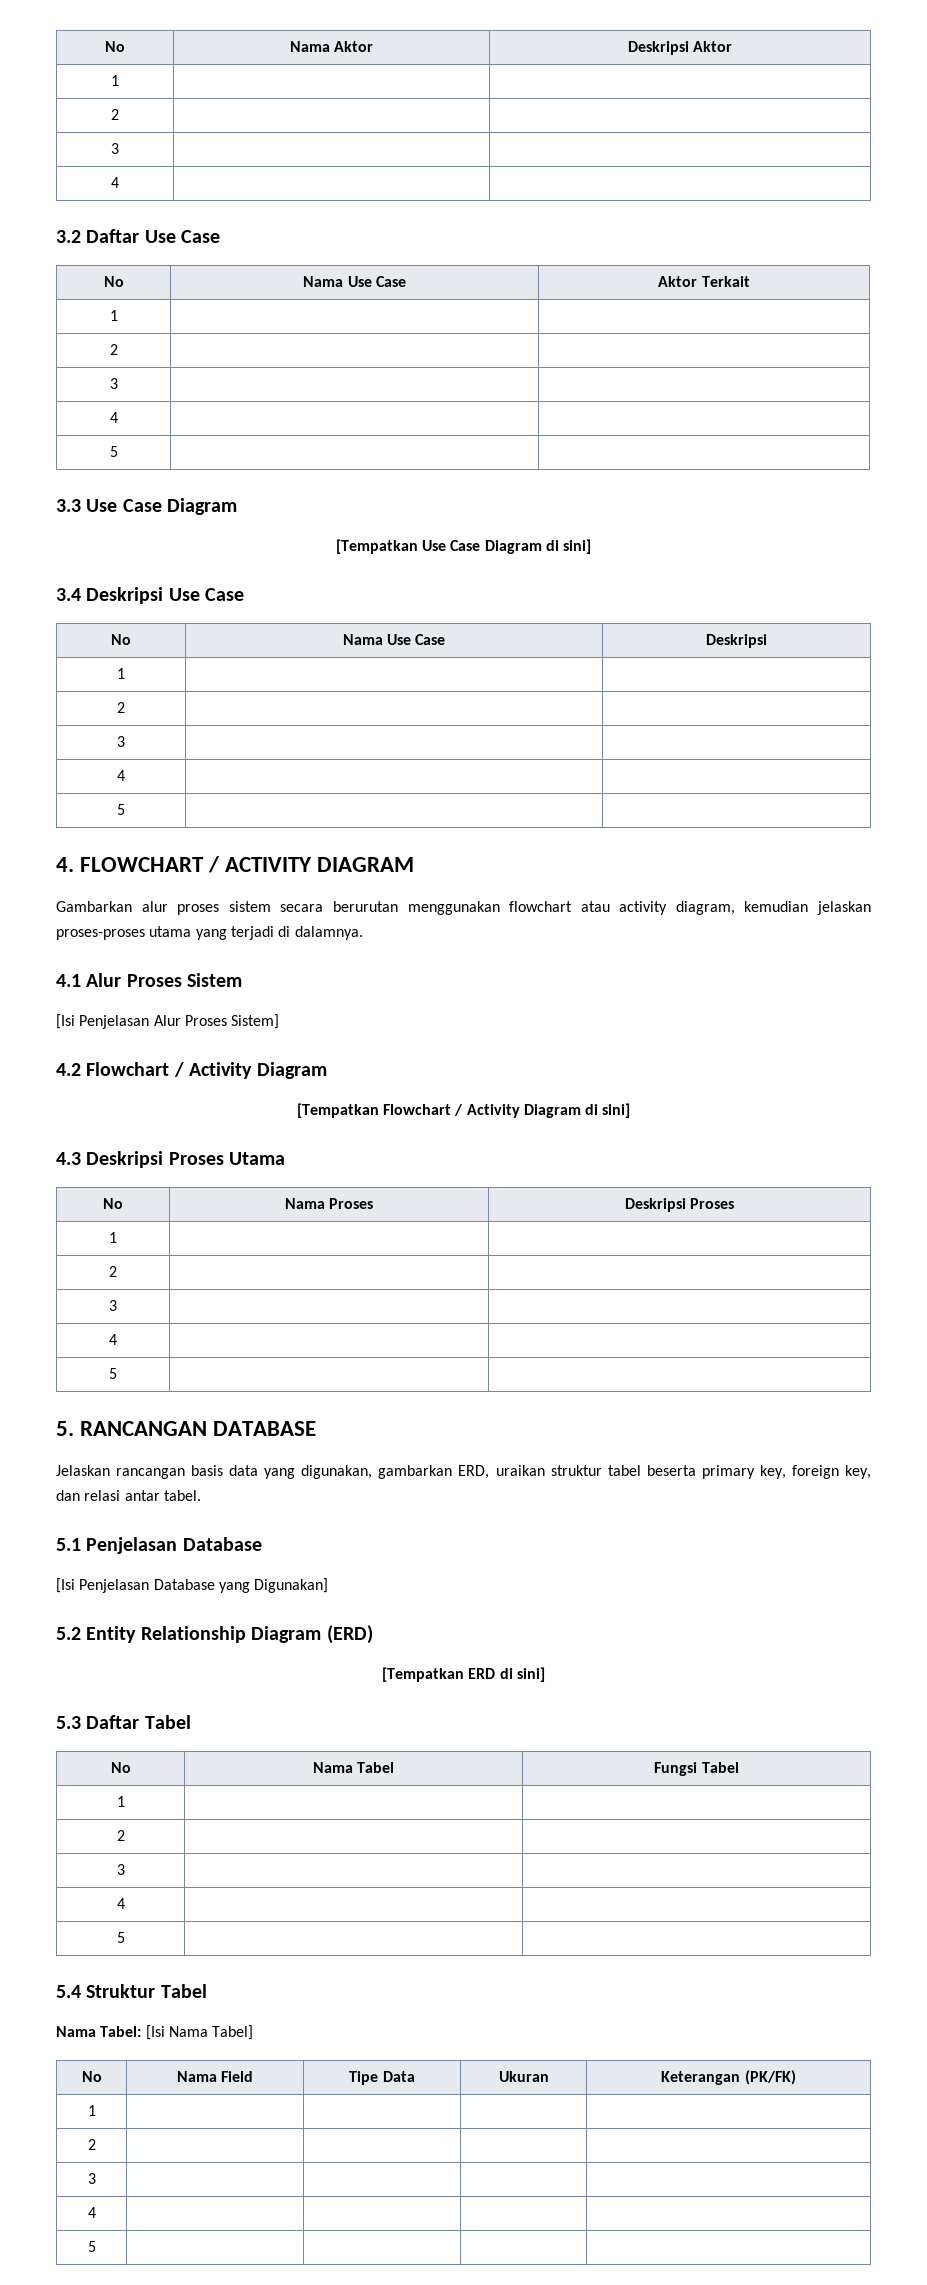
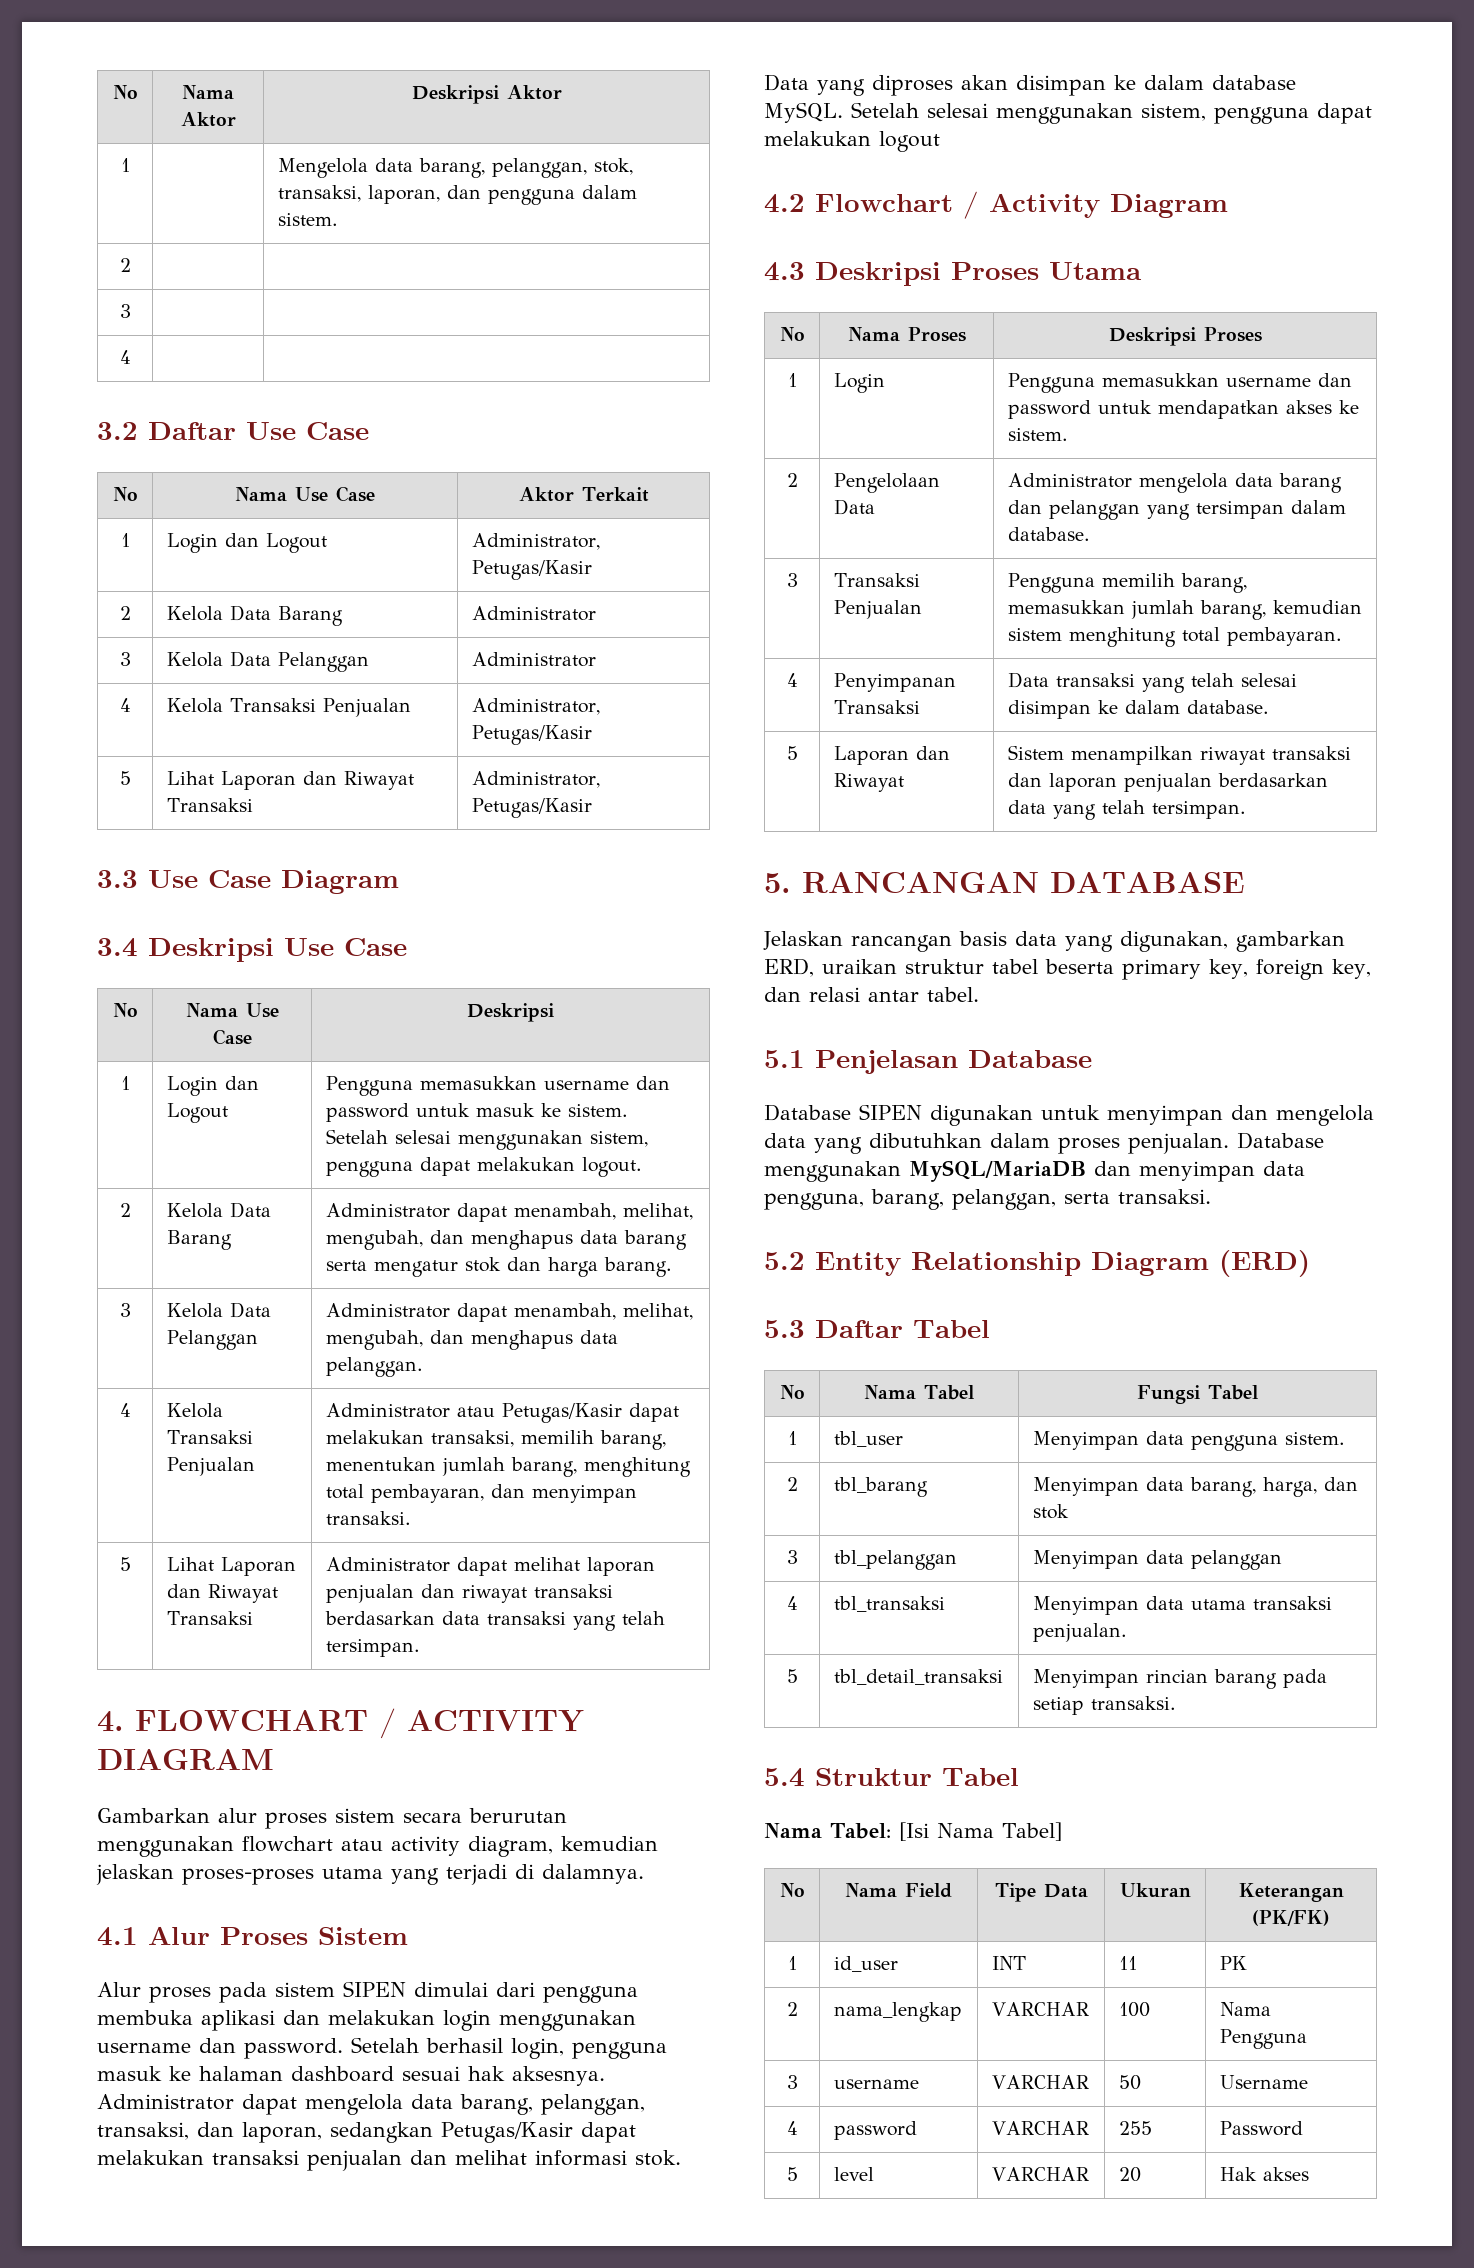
(119, 80) none -> [277,158,633,178] [277,185,637,205] [277,213,338,226] Mengelola data barang, pelanggan, stok, transaksi, laporan, dan pengguna dalam sistem.
[109,344,118,355] [109,378,118,389] [109,412,118,423] [109,446,118,457] [56,498,238,515] [335,539,592,554] | // 2 | | // 3 | | // 4 | | // 5 | | // 3.3 Use Case Diagram // [Tempatkan Use Case Diagram di sini] -> [166,533,327,553] [471,533,600,550] [471,560,592,580] [119,606,131,620] [166,605,343,626] [471,606,596,621] [119,652,131,666] [166,651,369,672] [471,652,596,667] [119,698,131,712] [166,698,411,717] [471,698,600,715] [471,725,592,745] [119,771,131,785] [166,771,414,790] [166,798,253,812] [471,771,600,788] [471,798,592,818] [97,870,399,894] Login dan Logout | Administrator, Petugas/Kasir // 2 | Kelola Data Barang | Administrator // 3 | Kelola Data Pelanggan | Administrator // 4 | Kelola Transaksi Penjualan | Administrator, Petugas/Kasir // 5 | Lihat Laporan dan Riwayat Transaksi | Administrator, Petugas/Kasir // 3.3 Use Case Diagram
[117,702,125,713] [117,736,125,747] [117,770,125,781] [117,804,125,815] | // 2 | | // 3 | | // 4 | | // 5 | | -> [166,1076,259,1096] [166,1103,228,1123] [325,1076,670,1096] [325,1103,628,1122] [325,1129,648,1150] [325,1157,642,1177] [119,1203,131,1217] [166,1202,271,1218] [166,1230,232,1250] [325,1203,693,1222] [325,1230,687,1250] [325,1257,672,1277] [119,1303,131,1317] [166,1302,271,1318] [166,1330,258,1350] [325,1303,693,1322] [325,1330,618,1350] [325,1357,423,1377] [119,1403,131,1417] [166,1403,223,1418] [166,1430,253,1444] [166,1457,255,1476] [325,1403,679,1423] [325,1430,666,1450] [325,1457,691,1477] [325,1484,637,1503] [325,1511,411,1525] [119,1557,131,1571] [166,1557,296,1576] [166,1584,278,1603] [166,1611,253,1625] [325,1557,655,1576] [325,1584,613,1603] [324,1611,665,1631] [325,1639,420,1657] Login dan Logout | Pengguna memasukkan username dan password untuk masuk ke sistem. Setelah selesai menggunakan sistem, pengguna dapat melakukan logout. // 2 | Kelola Data Barang | Administrator dapat menambah, melihat, mengubah, dan menghapus data barang serta mengatur stok dan harga barang. // 3 | Kelola Data Pelanggan | Administrator dapat menambah, melihat, mengubah, dan menghapus data pelanggan. // 4 | Kelola Transaksi Penjualan | Administrator atau Petugas/Kasir dapat melakukan transaksi, memilih barang, menentukan jumlah barang, menghitung total pembayaran, dan menyimpan transaksi. // 5 | Lihat Laporan dan Riwayat Transaksi | Administrator dapat melihat laporan penjualan dan riwayat transaksi berdasarkan data transaksi yang telah tersimpan.
[56,1014,280,1029] [Isi Penjelasan Alur Proses Sistem] -> [97,1981,638,2003] [97,2010,636,2031] [97,2037,667,2059] [97,2066,605,2086] [97,2094,645,2115] [97,2122,636,2143] [97,2150,681,2171] [764,74,1296,96] [764,102,1372,124] [764,131,940,152] Alur proses pada sistem SIPEN dimulai dari pengguna membuka aplikasi dan melakukan login menggunakan username dan password. Setelah berhasil login, pengguna masuk ke halaman dashboard sesuai hak aksesnya. Administrator dapat mengelola data barang, pelanggan, transaksi, dan laporan, sedangkan Petugas/Kasir dapat melakukan transaksi penjualan dan melihat informasi stok. Data yang diproses akan disimpan ke dalam database MySQL. Setelah selesai menggunakan sistem, pengguna dapat melakukan logout
[296,1103,631,1118] // [Tempatkan Flowchart / Activity Diagram di sini] -> (1228, 206) none
[109,1266,117,1277] [109,1300,117,1311] [109,1334,117,1345] [109,1368,117,1379] | // 2 | | // 3 | | // 4 | | // 5 | | -> [833,373,885,393] [1007,373,1352,393] [1007,400,1359,419] [1007,428,1068,441] [786,473,798,487] [833,473,940,493] [833,499,875,515] [1007,473,1342,493] [1007,500,1346,520] [1007,527,1090,541] [786,573,798,587] [833,573,920,587] [833,600,922,619] [1007,573,1247,593] [1007,600,1362,620] [1007,627,1342,647] [786,673,798,687] [833,673,956,692] [833,700,920,714] [1007,672,1297,693] [1007,700,1269,719] [786,746,798,760] [833,746,950,765] [833,773,904,792] [1007,745,1351,765] [1007,773,1328,792] [1007,800,1246,820] Login | Pengguna memasukkan username dan password untuk mendapatkan akses ke sistem. // 2 | Pengelolaan Data | Administrator mengelola data barang dan pelanggan yang tersimpan dalam database. // 3 | Transaksi Penjualan | Pengguna memilih barang, memasukkan jumlah barang, kemudian sistem menghitung total pembayaran. // 4 | Penyimpanan Transaksi | Data transaksi yang telah selesai disimpan ke dalam database. // 5 | Laporan dan Riwayat | Sistem menampilkan riwayat transaksi dan laporan penjualan berdasarkan data yang telah tersimpan.
[56,1578,329,1593] [Isi Penjelasan Database yang Digunakan] -> [764,1104,1374,1126] [764,1132,1324,1154] [764,1160,1305,1182] [764,1189,1211,1210] Database SIPEN digunakan untuk menyimpan dan mengelola data yang dibutuhkan dalam proses penjualan. Database menggunakan MySQL/MariaDB dan menyimpan data pengguna, barang, pelanggan, serta transaksi.
[382,1667,545,1682] // [Tempatkan ERD di sini] -> (1310, 1263) none
[116,1830,125,1841] [116,1864,125,1875] [116,1898,125,1909] [116,1932,125,1943] | // 2 | | // 3 | | // 4 | | // 5 | | -> [833,1431,903,1447] [1032,1431,1345,1451] [786,1477,798,1491] [833,1477,928,1497] [1032,1477,1358,1497] [1032,1504,1069,1519] [786,1550,798,1564] [833,1550,957,1570] [1032,1550,1282,1570] [786,1596,798,1610] [833,1596,945,1612] [1032,1596,1332,1615] [1032,1623,1127,1642] [786,1669,798,1683] [833,1669,1003,1685] [1032,1669,1327,1689] [1032,1696,1176,1715] tbl_user | Menyimpan data pengguna sistem. // 2 | tbl_barang | Menyimpan data barang, harga, dan stok // 3 | tbl_pelanggan | Menyimpan data pelanggan // 4 | tbl_transaksi | Menyimpan data utama transaksi penjualan. // 5 | tbl_detail_transaksi | Menyimpan rincian barang pada setiap transaksi.
[87,2139,96,2150] [87,2173,96,2184] [87,2207,96,2218] [87,2241,96,2252] | | | // 2 | | | | // 3 | | | | // 4 | | | | // 5 | | | | -> [833,1956,898,1972] [991,1956,1026,1970] [1118,1956,1137,1970] [1219,1956,1247,1970] [786,2002,798,2016] [833,2002,962,2022] [991,2002,1089,2016] [1118,2002,1150,2017] [1219,2002,1271,2016] [1219,2029,1307,2049] [786,2075,798,2089] [833,2079,919,2089] [991,2075,1089,2089] [1118,2075,1141,2090] [1219,2075,1308,2089] [786,2121,798,2135] [833,2121,917,2140] [991,2121,1089,2135] [1118,2121,1152,2135] [1219,2121,1303,2136] [786,2167,798,2181] [833,2167,874,2181] [991,2167,1089,2181] [1118,2167,1141,2182] [1219,2167,1309,2181] id_user | INT | 11 | PK // 2 | nama_lengkap | VARCHAR | 100 | Nama Pengguna // 3 | username | VARCHAR | 50 | Username // 4 | password | VARCHAR | 255 | Password // 5 | level | VARCHAR | 20 | Hak akses

